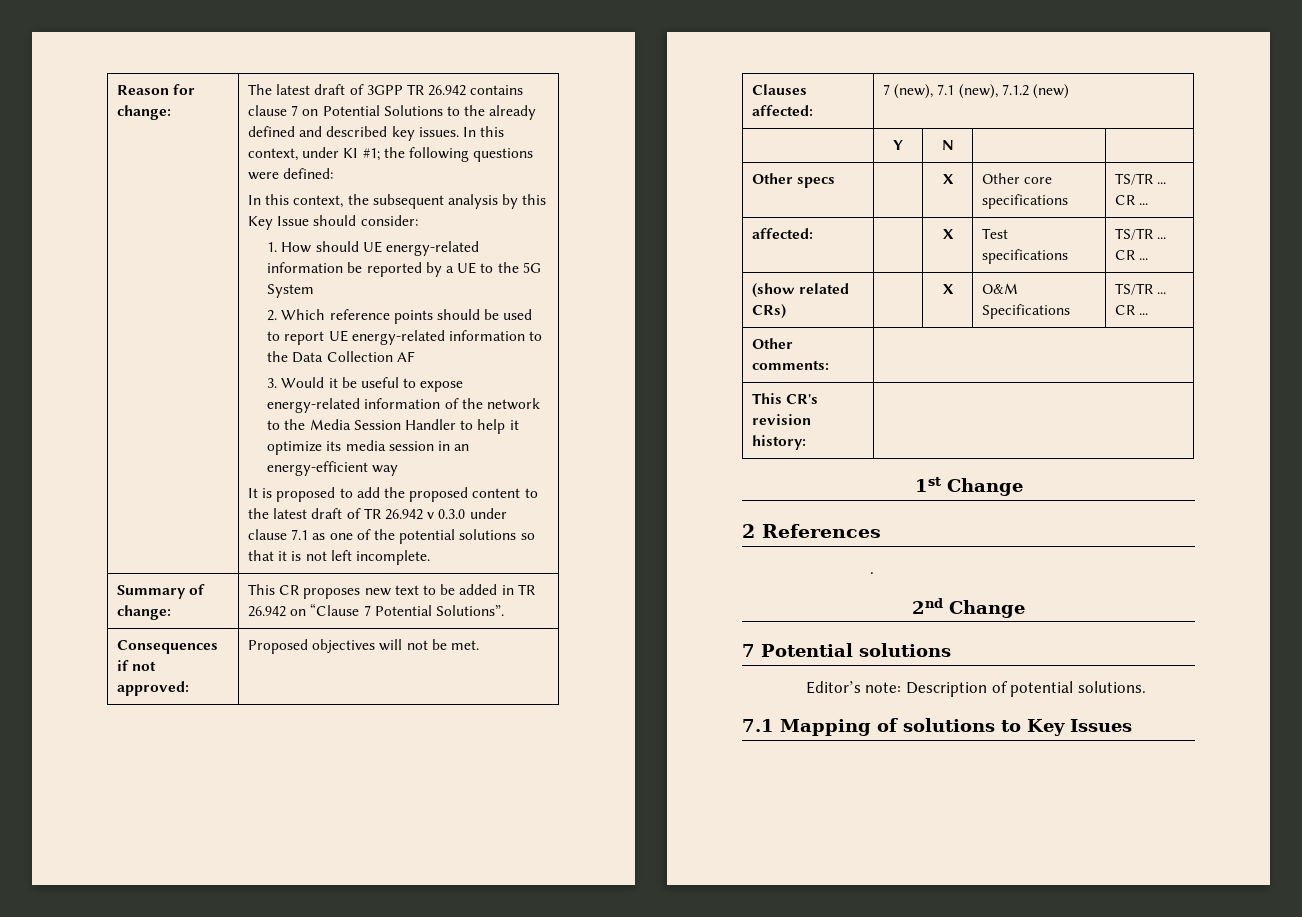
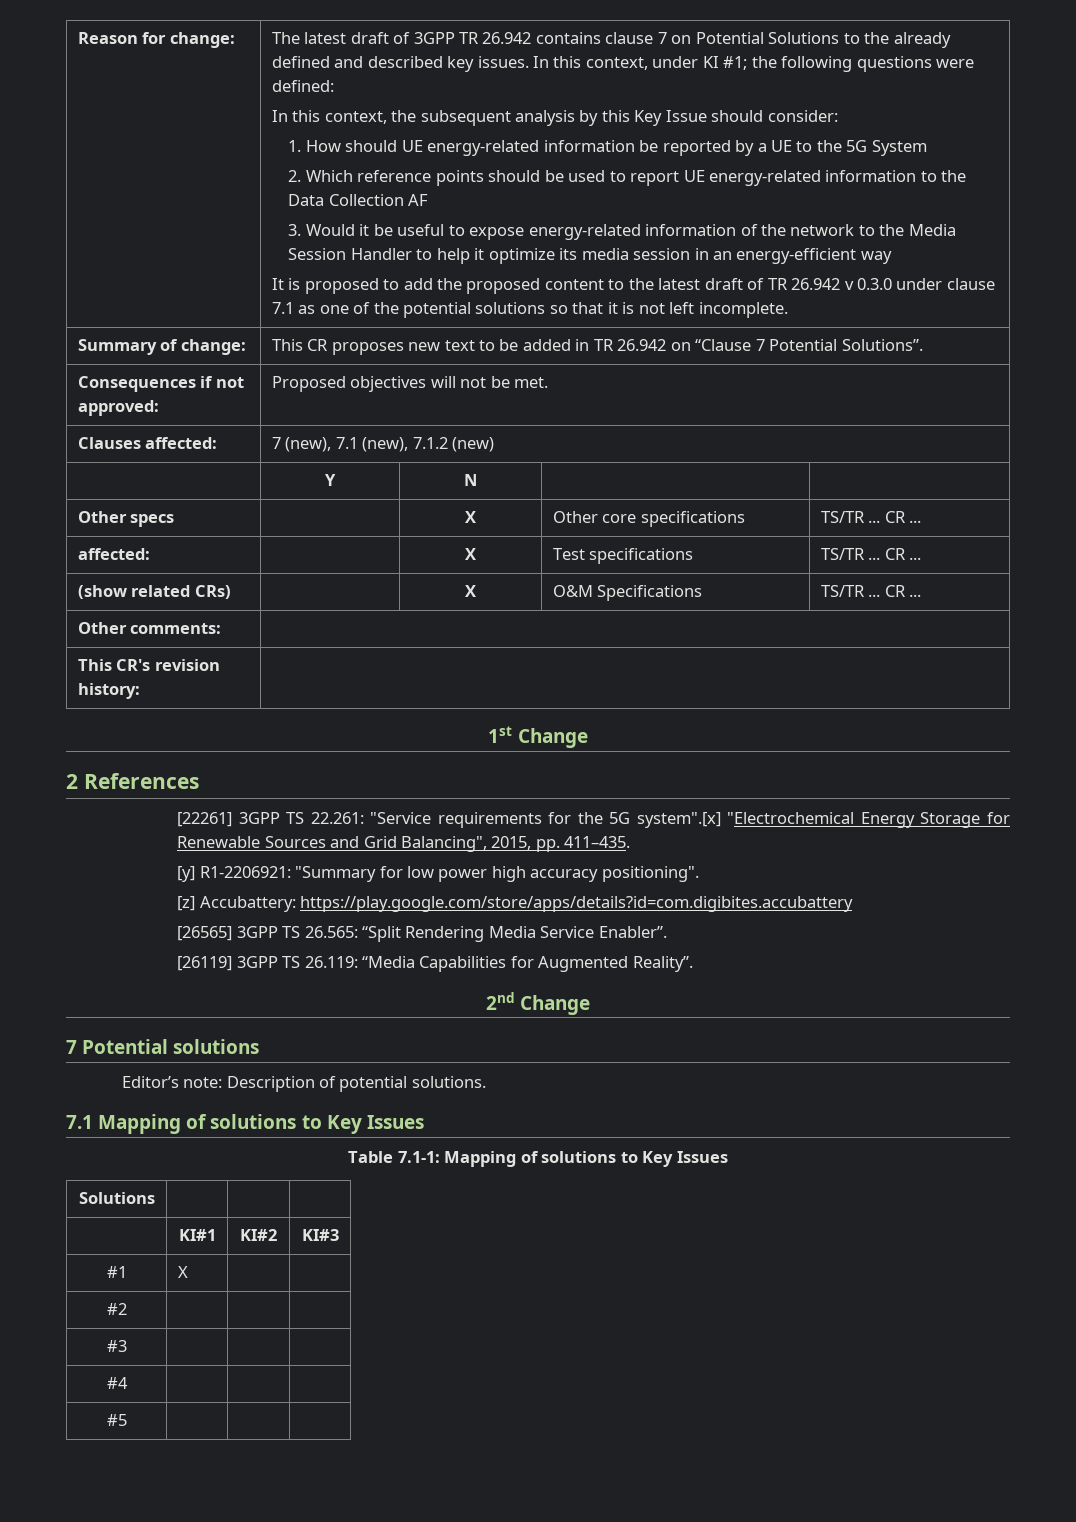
[869,572,874,574] . -> [177,812,1010,828] [177,836,631,852] [177,866,699,882] [177,896,854,912] [177,926,667,942] [177,956,693,972] [22261] 3GPP TS 22.261: "Service requirements for the 5G system".[x] "Electrochemical Energy Storage for Renewable Sources and Grid Balancing", 2015, pp. 411–435. // [y] R1-2206921: "Summary for low power high accuracy positioning". // [z] Accubattery: https://play.google.com/store/apps/details?id=com.digibites.accubattery // [26565] 3GPP TS 26.565: “Split Rendering Media Service Enabler”. // [26119] 3GPP TS 26.119: “Media Capabilities for Augmented Reality”.
(1132, 725) none -> [348,1151,728,1167] [78,1192,155,1204] [178,1229,216,1241] [240,1229,277,1241] [301,1229,339,1241] [106,1266,127,1278] [177,1266,188,1278] [106,1303,127,1315] [106,1340,127,1352] [106,1377,128,1389] [106,1414,127,1426] // Table 7.1-1: Mapping of solutions to Key Issues // Solutions | | | // | KI#1 | KI#2 | KI#3 // #1 | X | | // #2 | | | // #3 | | | // #4 | | | // #5 | | |

